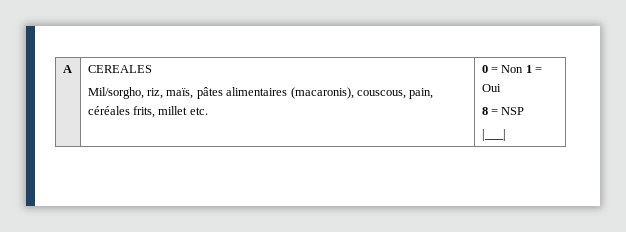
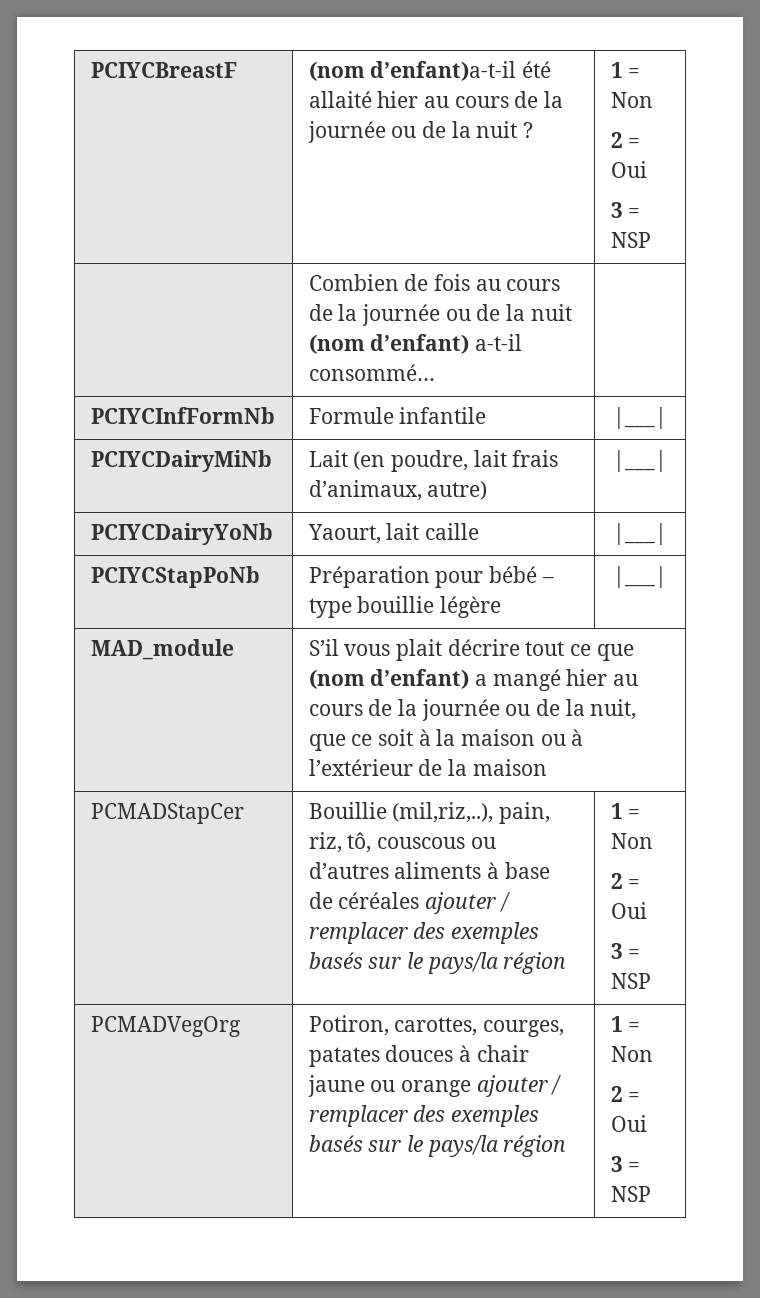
[62,65,72,73] [87,65,152,73] [87,87,434,99] [87,106,208,118] [481,65,543,73] [481,84,501,92] [481,107,525,115] [481,129,506,141] A | CEREALES // Mil/sorgho, riz, maïs, pâtes alimentaires (macaronis), couscous, pain, céréales frits, millet etc. | 0 = Non 1 = Oui // 8 = NSP // |___| -> [90,62,237,78] [308,61,552,81] [308,91,564,108] [307,121,534,143] [610,62,641,78] [610,92,653,108] [610,132,641,148] [610,161,647,178] [610,202,641,218] [610,232,651,248] [308,274,561,291] [308,304,572,326] [308,334,523,354] [308,364,435,381] [90,407,275,424] [308,407,487,424] [613,407,667,429] [90,450,272,472] [308,450,559,472] [308,480,488,501] [613,450,667,472] [90,523,273,545] [307,523,480,544] [613,523,667,545] [90,566,260,588] [308,566,554,588] [308,596,502,618] [613,566,667,588] [90,639,234,660] [308,639,634,661] [308,669,639,691] [308,699,637,721] [308,729,584,751] [308,759,547,776] [90,803,244,824] [308,802,551,824] [308,832,496,853] [308,862,550,879] [308,892,510,914] [308,922,540,944] [308,952,567,974] [610,803,641,819] [610,833,653,849] [610,873,641,889] [610,902,647,919] [610,943,641,959] [610,973,651,989] [90,1016,241,1037] [308,1015,565,1037] [308,1045,529,1067] [307,1075,562,1097] [308,1105,540,1127] [308,1135,567,1157] [610,1016,641,1032] [610,1046,653,1062] [610,1086,641,1102] [610,1115,647,1132] [610,1156,641,1172] [610,1186,651,1202] PCIYCBreastF | (nom d’enfant)a-t-il été allaité hier au cours de la journée ou de la nuit ? | 1 = Non // 2 = Oui // 3 = NSP // | Combien de fois au cours de la journée ou de la nuit (nom d’enfant) a-t-il consommé… | // PCIYCInfFormNb | Formule infantile | |___| // PCIYCDairyMiNb | Lait (en poudre, lait frais d’animaux, autre) | |___| // PCIYCDairyYoNb | Yaourt, lait caille | |___| // PCIYCStapPoNb | Préparation pour bébé – type bouillie légère | |___| // MAD_module | S’il vous plait décrire tout ce que (nom d’enfant) a mangé hier au cours de la journée ou de la nuit, que ce soit à la maison ou à l’extérieur de la maison // PCMADStapCer | Bouillie (mil,riz,..), pain, riz, tô, couscous ou d’autres aliments à base de céréales ajouter / remplacer des exemples basés sur le pays/la région | 1 = Non // 2 = Oui // 3 = NSP // PCMADVegOrg | Potiron, carottes, courges, patates douces à chair jaune ou orange ajouter / remplacer des exemples basés sur le pays/la région | 1 = Non // 2 = Oui // 3 = NSP

